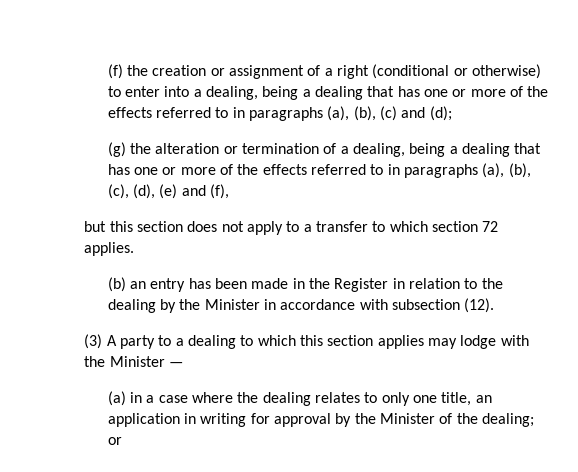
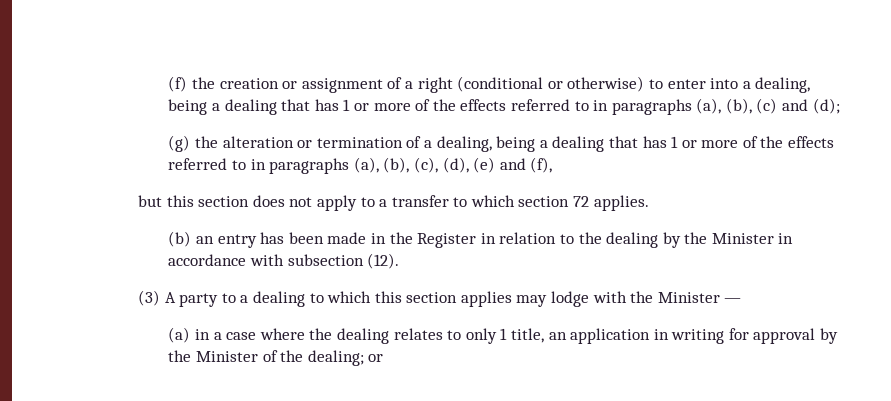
[423,89,448,97] one -> [343,99,351,111] 1
[134,167,159,175] one -> [671,136,679,148] 1
[412,395,437,403] one -> [500,328,508,340] 1

